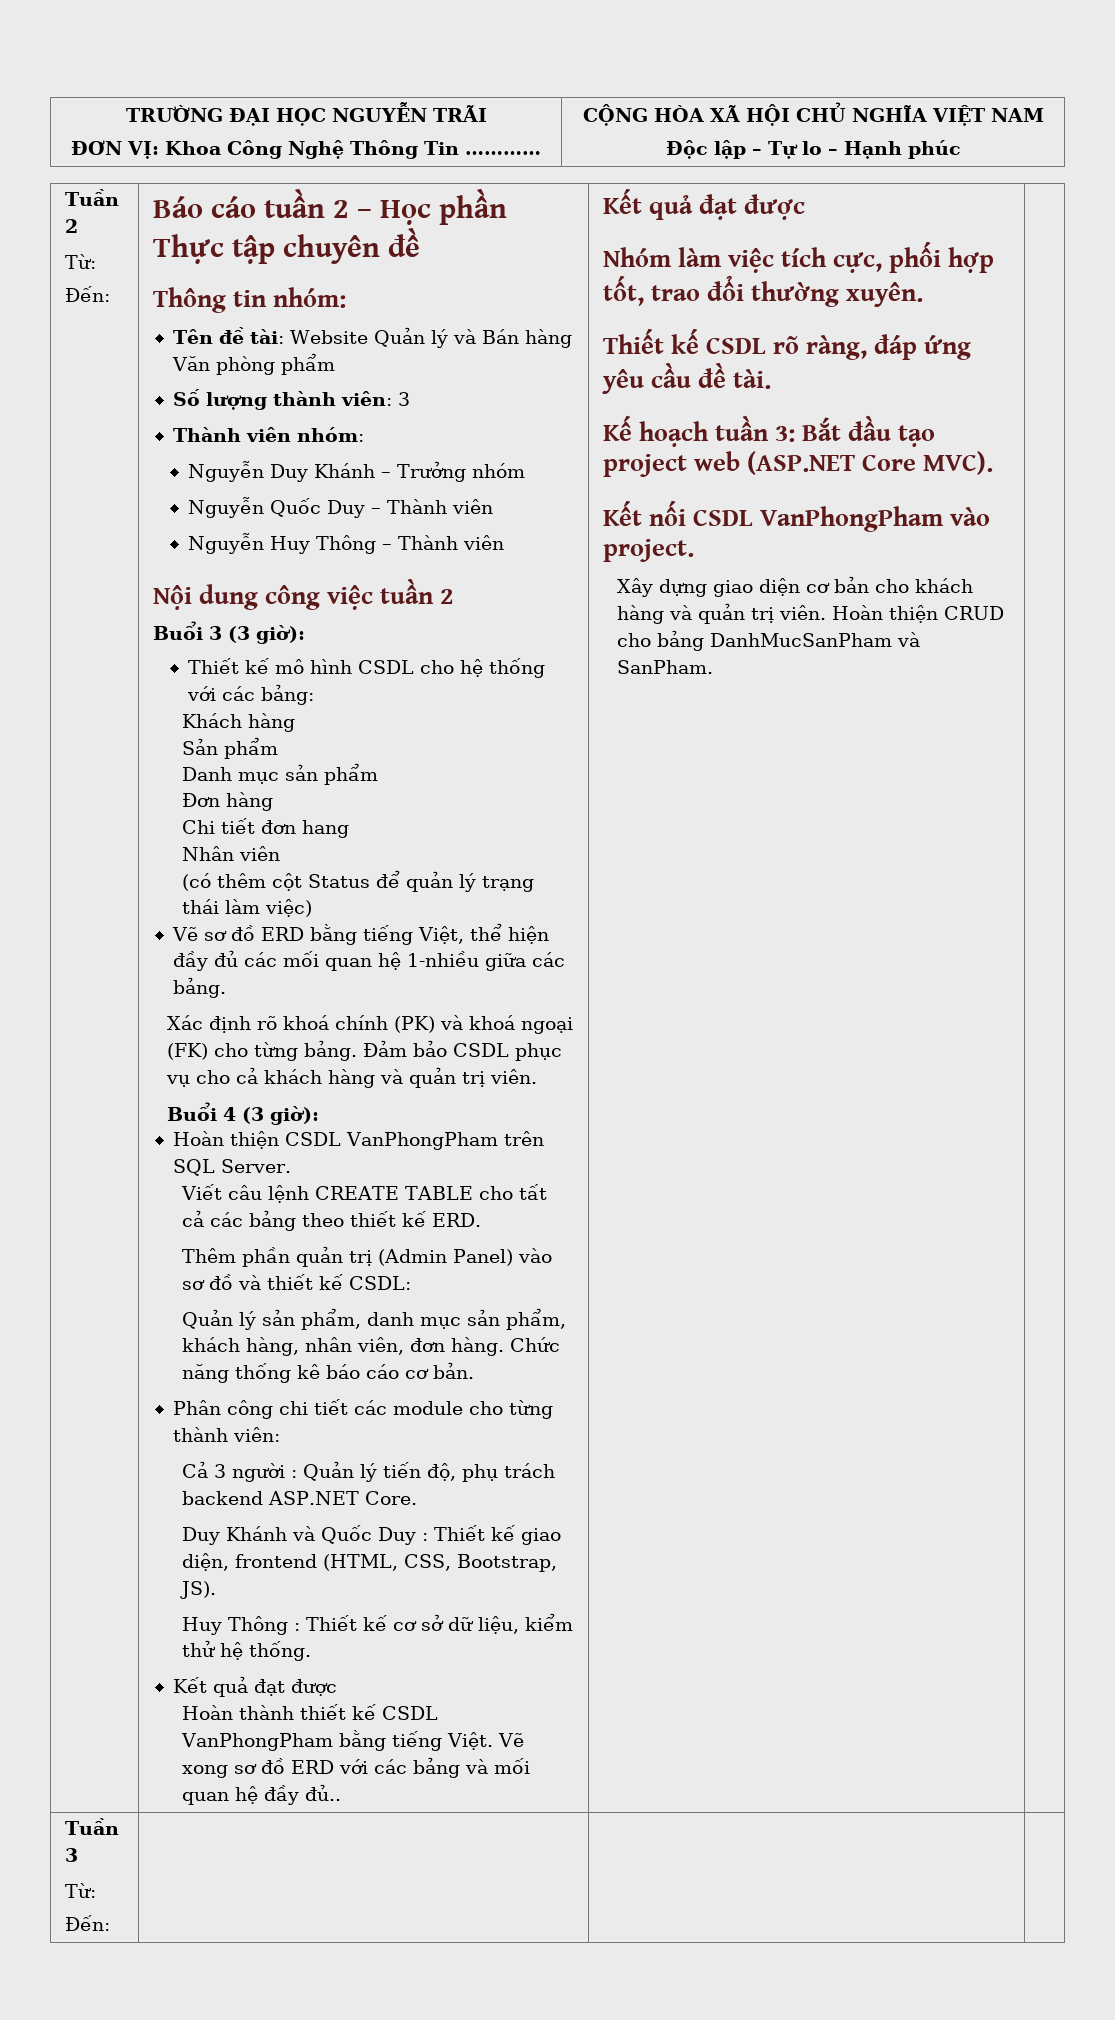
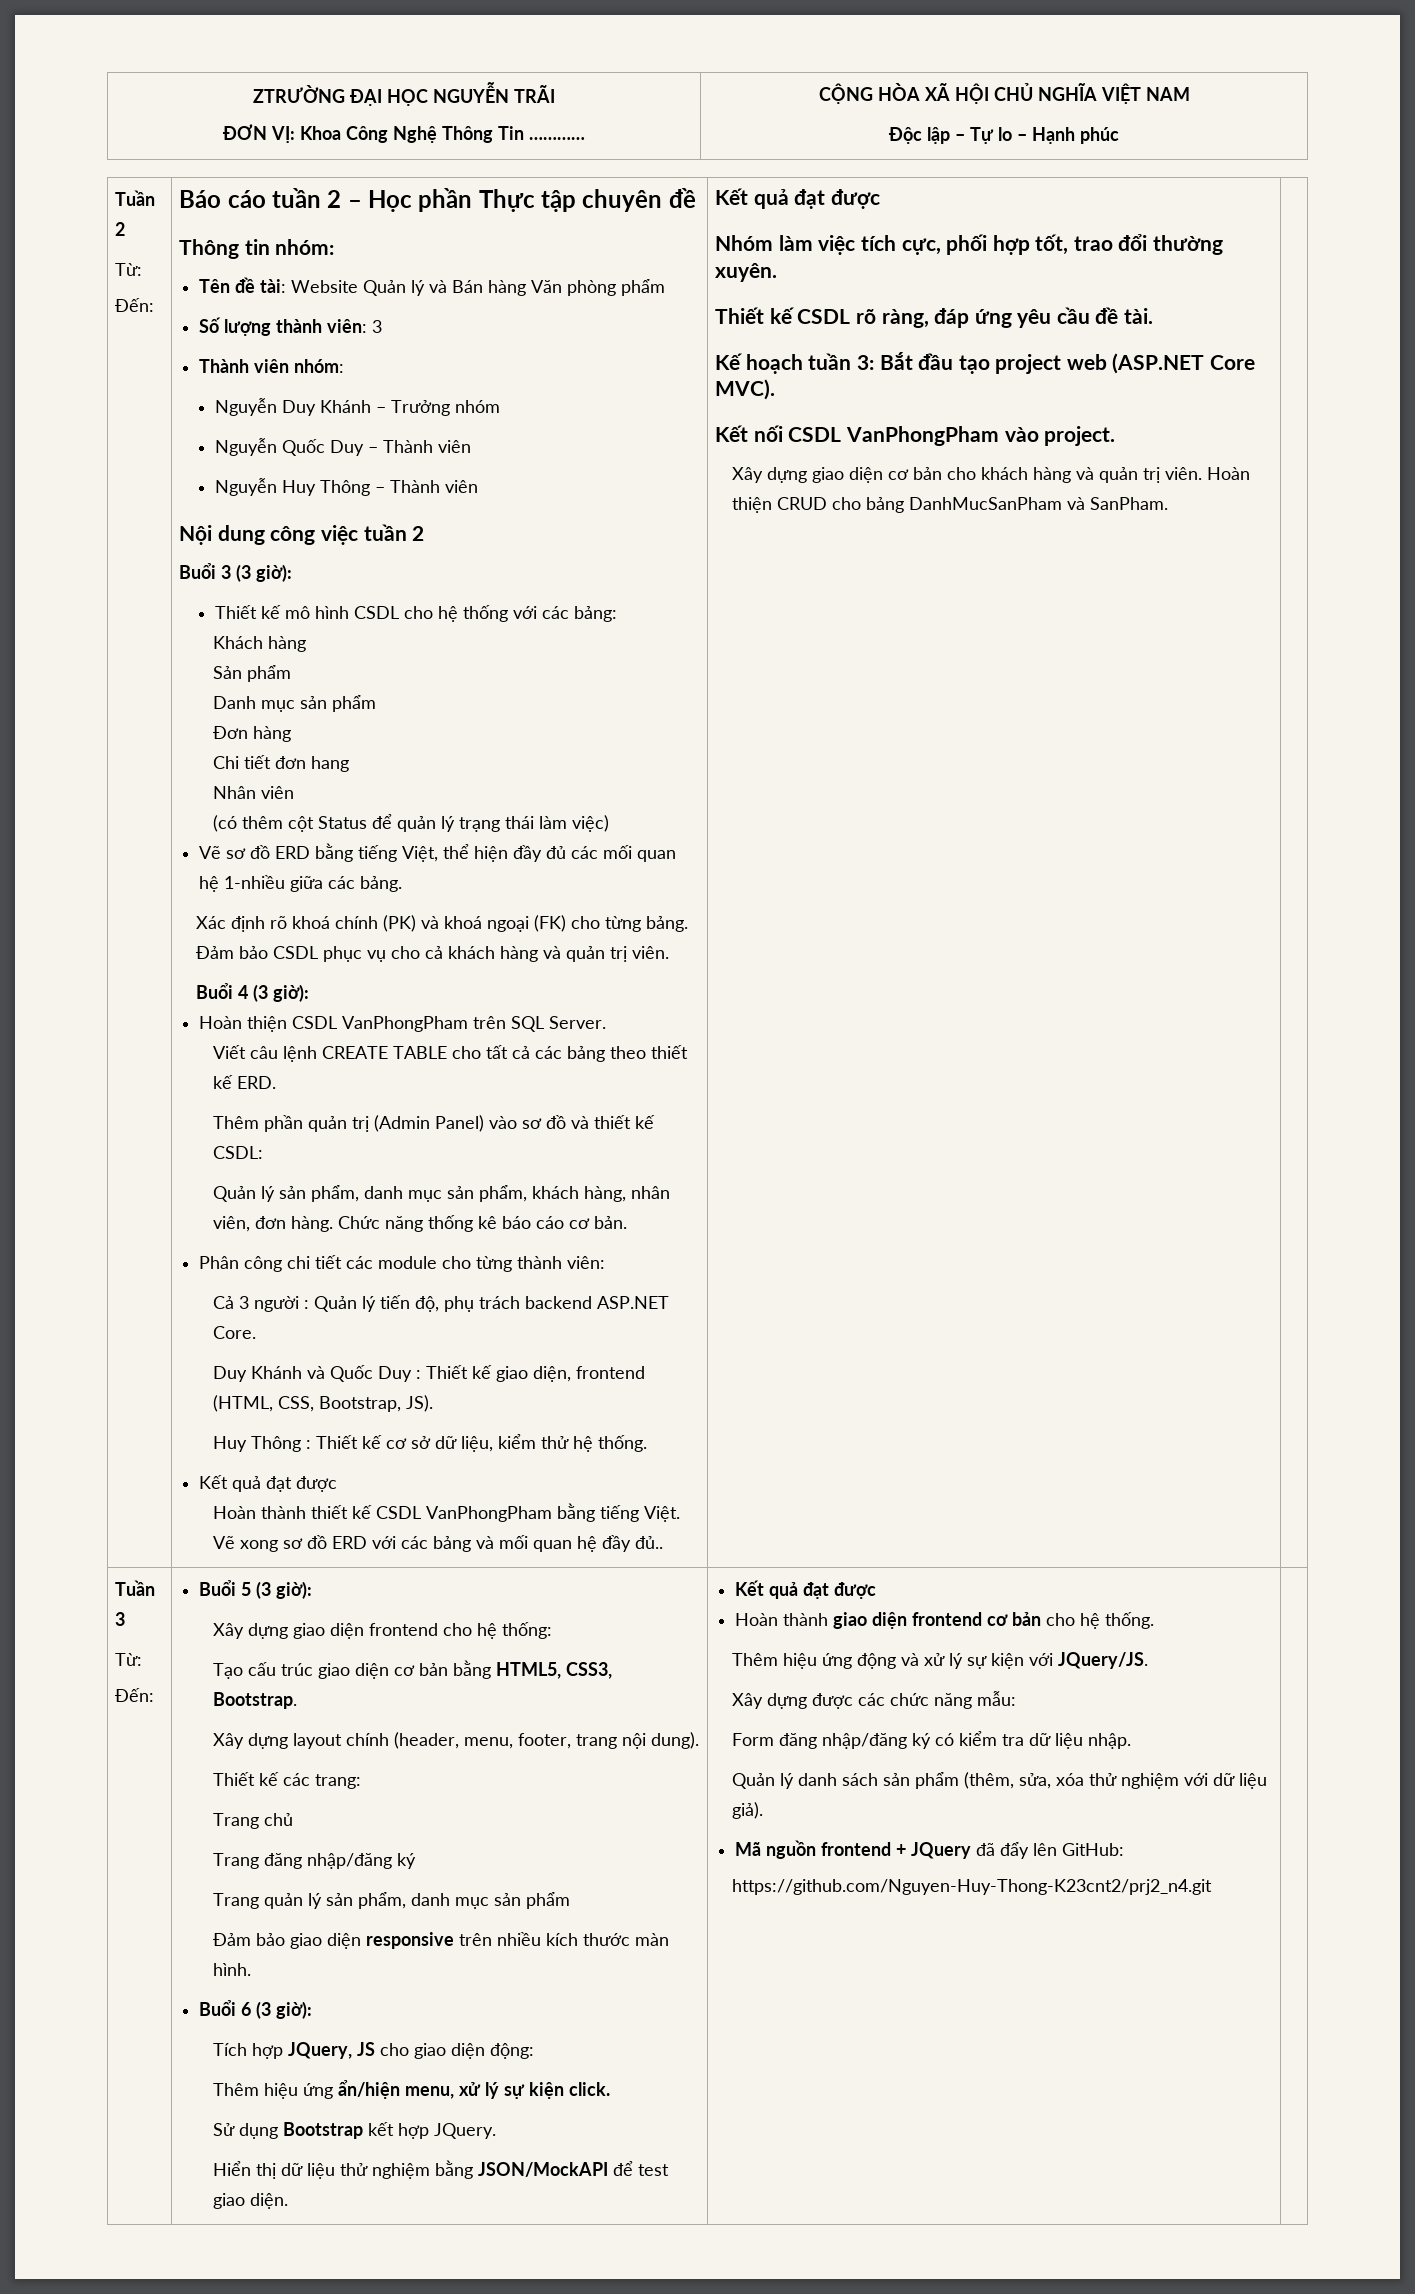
[125,105,223,122] TRƯỜNG -> [253,85,345,103] ZTRƯỜNG
(110, 1923) | -> [198,1580,312,1599] [212,1622,552,1639] [212,1660,612,1679] [212,1692,297,1709] [212,1732,699,1749] [212,1772,361,1789] [212,1813,293,1829] [212,1853,416,1869] [212,1892,570,1909] [212,1932,669,1949] [212,1963,251,1976] [198,2000,312,2019] [212,2042,534,2059] [212,2080,610,2099] [212,2122,496,2139] [212,2160,669,2179] [212,2193,288,2209] [734,1580,876,1599] [734,1612,1154,1629] [731,1652,1148,1669] [731,1691,1016,1709] [731,1731,1131,1749] [731,1772,1267,1789] [731,1802,763,1819] [734,1840,1124,1859] [731,1879,1212,1895] Buổi 5 (3 giờ): // Xây dựng giao diện frontend cho hệ thống: // Tạo cấu trúc giao diện cơ bản bằng HTML5, CSS3, Bootstrap. // Xây dựng layout chính (header, menu, footer, trang nội dung). // Thiết kế các trang: // Trang chủ // Trang đăng nhập/đăng ký // Trang quản lý sản phẩm, danh mục sản phẩm // Đảm bảo giao diện responsive trên nhiều kích thước màn hình. // Buổi 6 (3 giờ): // Tích hợp JQuery, JS cho giao diện động: // Thêm hiệu ứng ẩn/hiện menu, xử lý sự kiện click. // Sử dụng Bootstrap kết hợp JQuery. // Hiển thị dữ liệu thử nghiệm bằng JSON/MockAPI để test giao diện. | Kết quả đạt được // Hoàn thành giao diện frontend cơ bản cho hệ thống. // Thêm hiệu ứng động và xử lý sự kiện với JQuery/JS. // Xây dựng được các chức năng mẫu: // Form đăng nhập/đăng ký có kiểm tra dữ liệu nhập. // Quản lý danh sách sản phẩm (thêm, sửa, xóa thử nghiệm với dữ liệu giả). // Mã nguồn frontend + JQuery đã đẩy lên GitHub: // https://github.com/Nguyen-Huy-Thong-K23cnt2/prj2_n4.git

